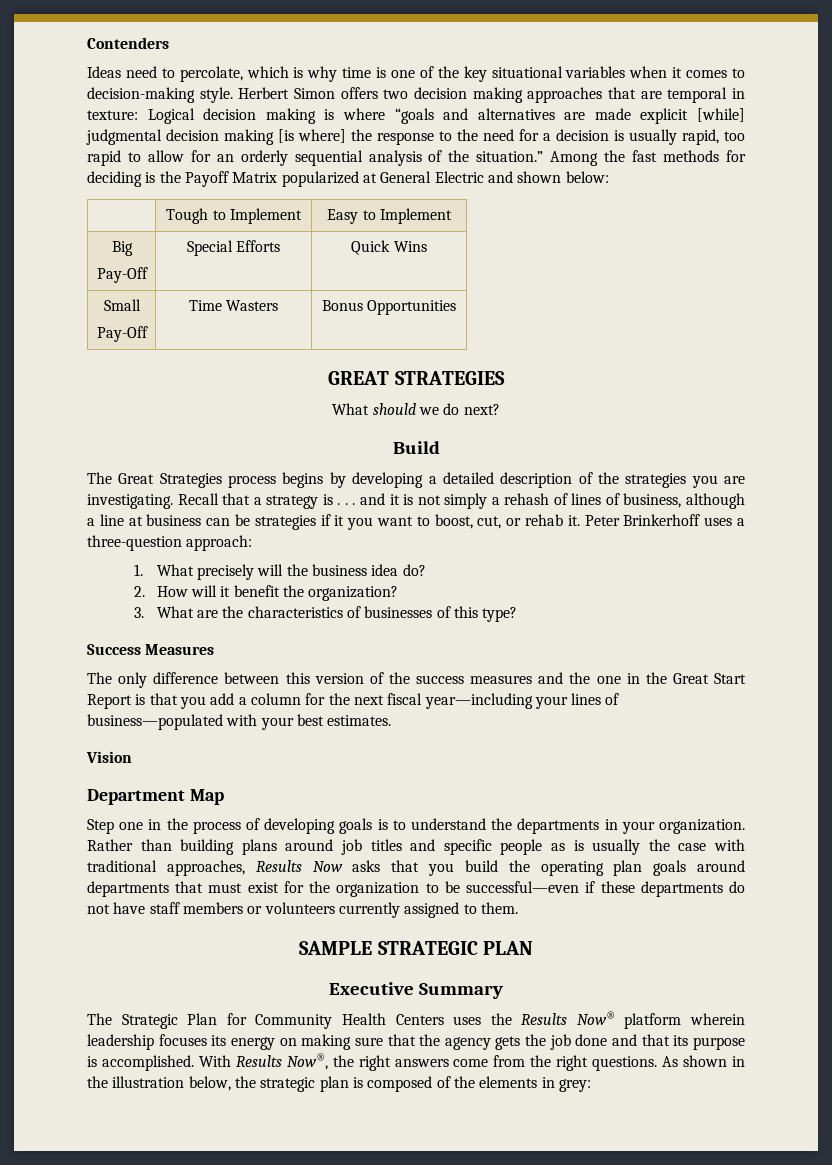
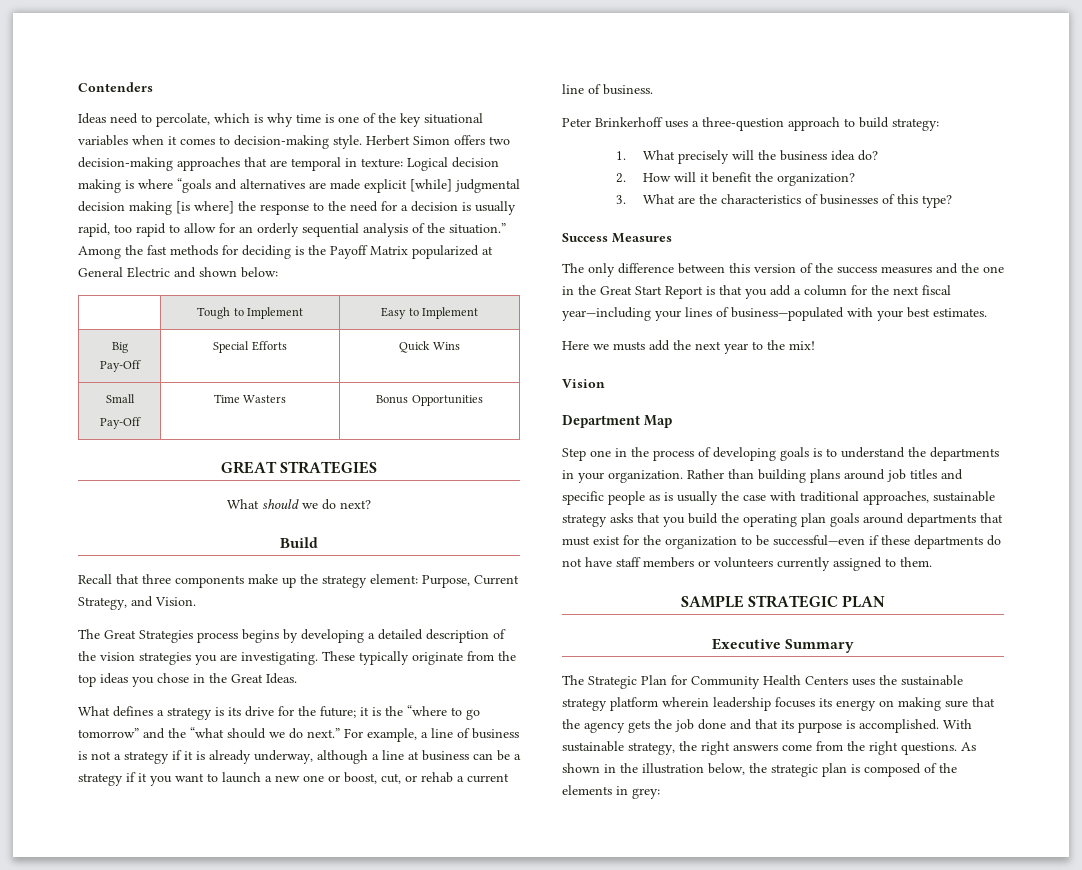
[414,87,523,103] decision making -> [78,157,173,171] decision-making
(440, 447) none -> [78,574,519,588] [78,596,196,610] // Recall that three components make up the strategy element: Purpose, Current Strategy, and Vision.
(619, 478) none -> [100,652,135,661] vision
[177,493,682,509] Recall that a strategy is . . . and it is not simply a rehash of lines of business, -> [322,651,516,665] [78,673,297,687] [78,705,480,720] [78,727,519,742] [78,750,313,764] These typically originate from the top ideas you chose in the Great Ideas. // What defines a strategy is its drive for the future; it is the “where to go tomorrow” and the “what should we do next.” For example, a line of business is not a strategy if it is already underway,
[254,515,316,530] strategies -> [514,754,521,760] [78,773,123,786] a strategy
[434,514,580,529] boost, cut, or rehab it. -> [222,772,509,784] [562,84,653,95] launch a new one or boost, cut, or rehab a current line of business. //
[186,535,253,551] approach: -> [788,117,939,131] approach to build strategy:
(392, 720) none -> [562,340,815,354] // Here we musts add the next year to the mix!
[255,860,343,872] Results Now -> [933,491,995,502] [562,514,607,527] sustainable strategy
[521,1011,615,1025] Results Now® -> [901,675,963,686] [562,698,607,711] sustainable strategy
[235,1053,328,1070] Results Now®, -> [562,741,675,755] sustainable strategy,

